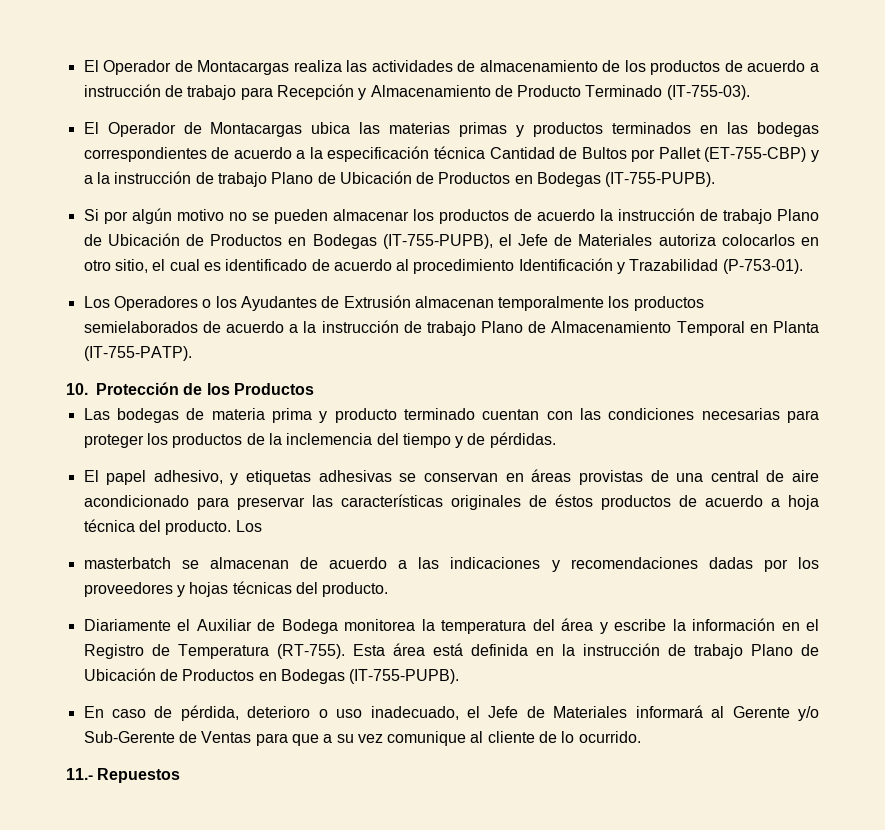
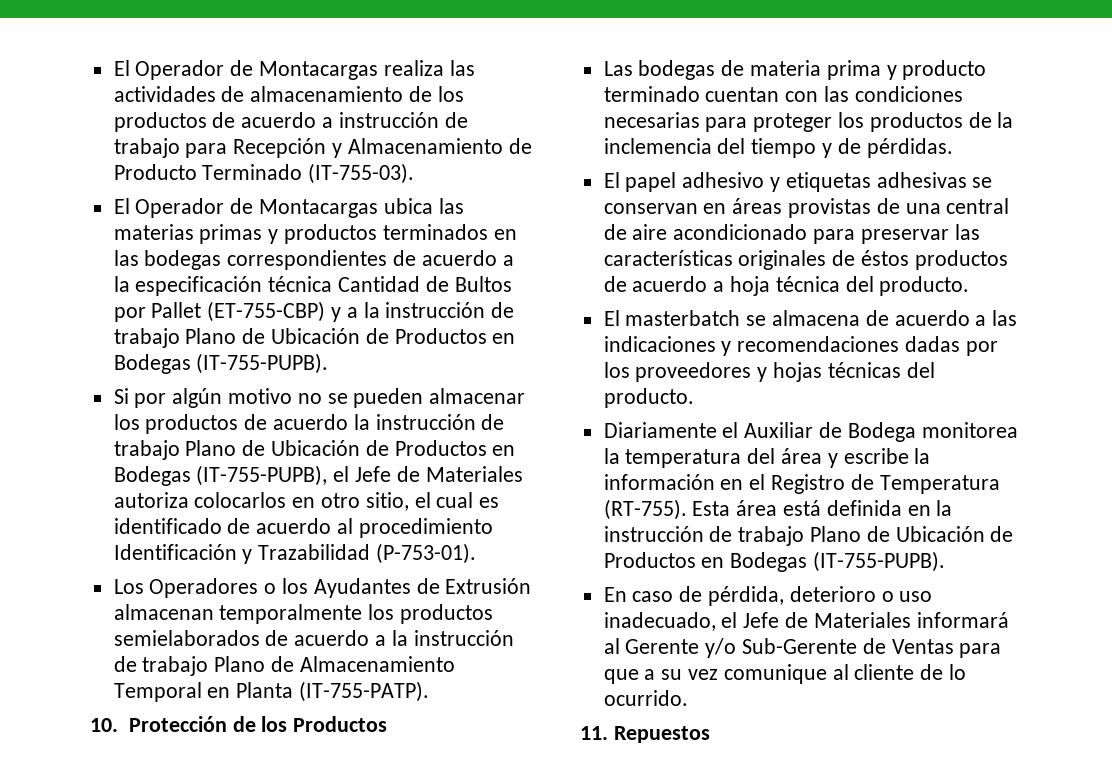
[153,470,223,484] adhesivo, -> [682,172,765,188] adhesivo
[235,520,262,532] Los // -> [603,310,620,326] // El
[209,557,289,569] almacenan -> [772,310,861,326] almacena
[66,768,93,780] 11.- -> [580,726,608,740] 11.

